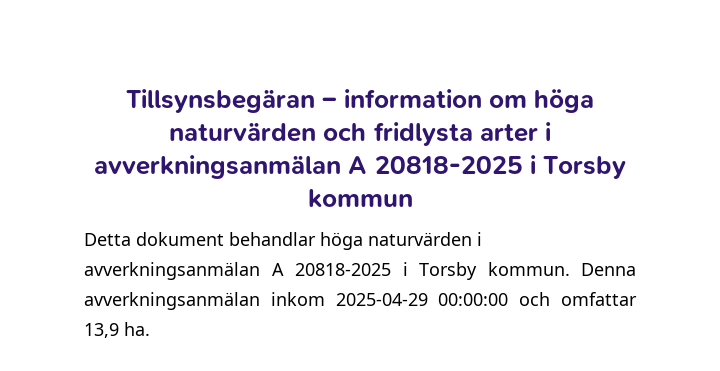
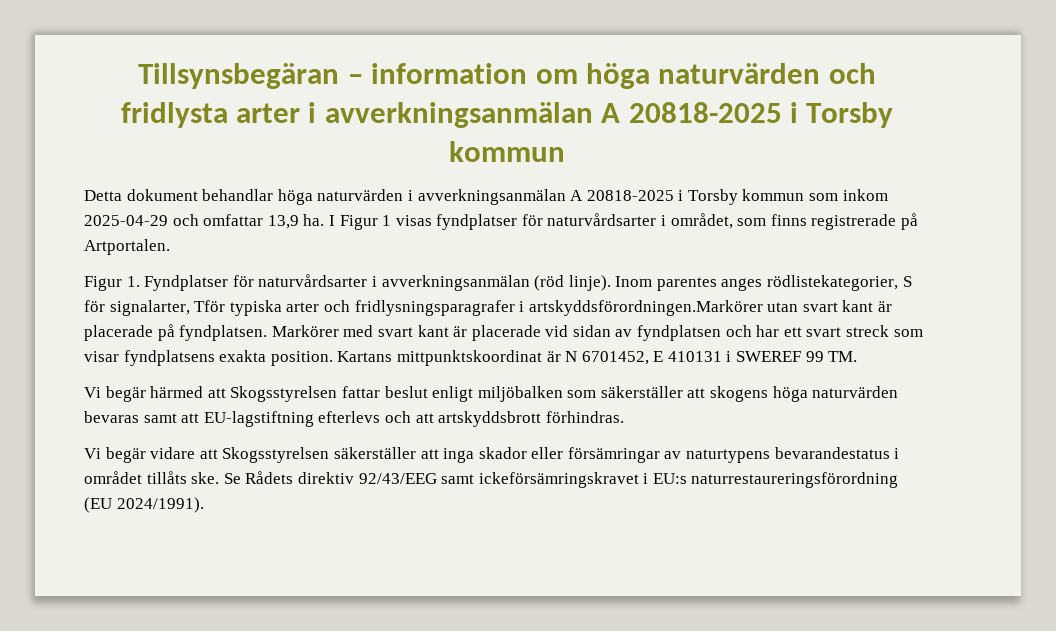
[487,262,636,276] [84,292,260,310] kommun. Denna avverkningsanmälan -> [742,189,839,201] kommun som
[438,293,509,306] 00:00:00 -> (168, 220) none
(150, 329) none -> [328,213,919,230] [84,239,170,255] [84,274,912,291] [84,300,893,316] [84,324,923,341] [84,350,858,366] [84,386,899,402] [84,411,624,427] [84,447,900,463] [84,471,899,488] [84,497,204,513] I Figur 1 visas fyndplatser för naturvårdsarter i området, som finns registrerade på Artportalen. // Figur 1. Fyndplatser för naturvårdsarter i avverkningsanmälan (röd linje). Inom parentes anges rödlistekategorier, S för signalarter, Tför typiska arter och fridlysningsparagrafer i artskyddsförordningen.Markörer utan svart kant är placerade på fyndplatsen. Markörer med svart kant är placerade vid sidan av fyndplatsen och har ett svart streck som visar fyndplatsens exakta position. Kartans mittpunktskoordinat är N 6701452, E 410131 i SWEREF 99 TM. // Vi begär härmed att Skogsstyrelsen fattar beslut enligt miljöbalken som säkerställer att skogens höga naturvärden bevaras samt att EU-lagstiftning efterlevs och att artskyddsbrott förhindras. // Vi begär vidare att Skogsstyrelsen säkerställer att inga skador eller försämringar av naturtypens bevarandestatus i området tillåts ske. Se Rådets direktiv 92/43/EEG samt ickeförsämringskravet i EU:s naturrestaureringsförordning (EU 2024/1991).

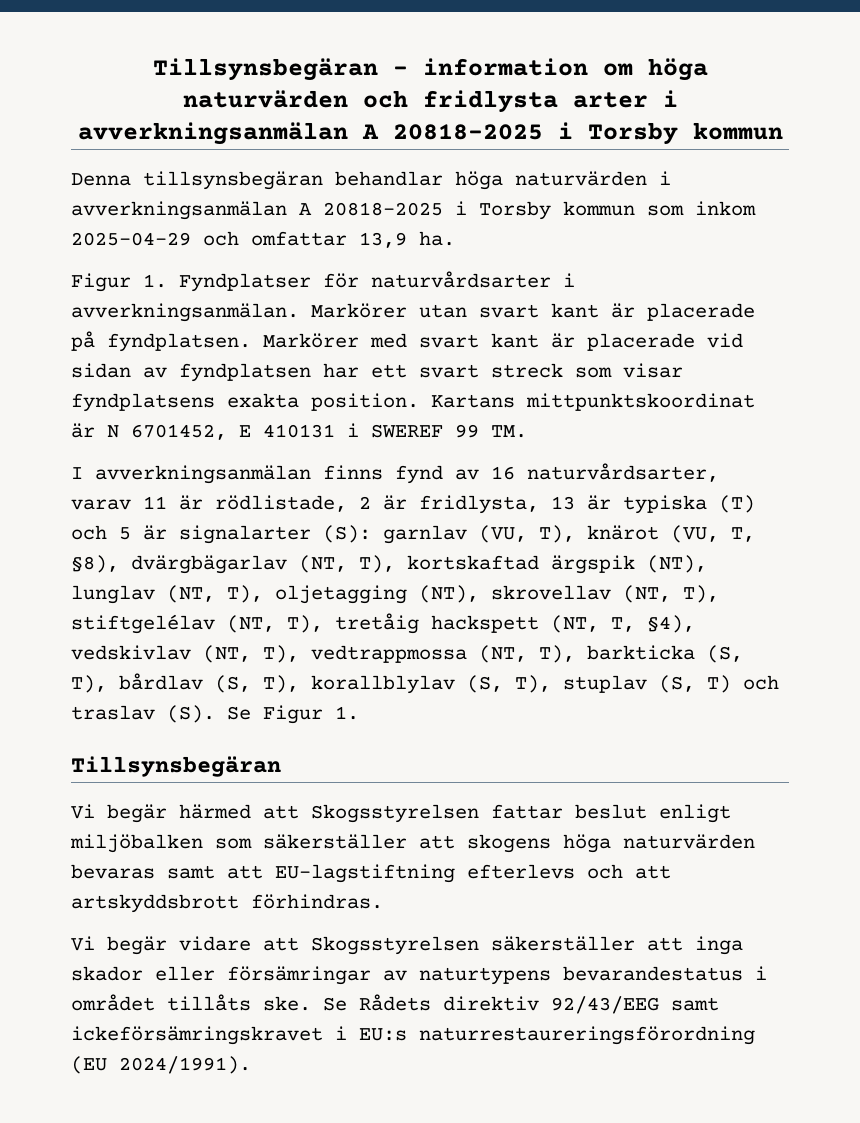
[84,189,198,201] Detta dokument -> [71,171,323,190] Denna tillsynsbegäran
[328,213,919,230] [84,239,170,255] I Figur 1 visas fyndplatser för naturvårdsarter i området, som finns registrerade på Artportalen. -> (455, 238) none
[381,275,912,291] [84,300,763,316] avverkningsanmälan (röd linje). Inom parentes anges rödlistekategorier, S för signalarter, Tför typiska arter och fridlysningsparagrafer i artskyddsförordningen.Markörer -> [71,303,407,322] avverkningsanmälan. Markörer
[725,325,752,337] och -> (311, 372) none
(858, 356) none -> [71,463,719,484] [71,495,755,514] [71,525,755,544] [71,555,707,574] [71,585,719,604] [71,613,695,634] [71,645,743,663] [71,673,779,694] [71,705,359,724] [71,756,281,777] // I avverkningsanmälan finns fynd av 16 naturvårdsarter, varav 11 är rödlistade, 2 är fridlysta, 13 är typiska (T) och 5 är signalarter (S): garnlav (VU, T), knärot (VU, T, §8), dvärgbägarlav (NT, T), kortskaftad ärgspik (NT), lunglav (NT, T), oljetagging (NT), skrovellav (NT, T), stiftgelélav (NT, T), tretåig hackspett (NT, T, §4), vedskivlav (NT, T), vedtrappmossa (NT, T), barkticka (S, T), bårdlav (S, T), korallblylav (S, T), stuplav (S, T) och traslav (S). Se Figur 1. // Tillsynsbegäran

